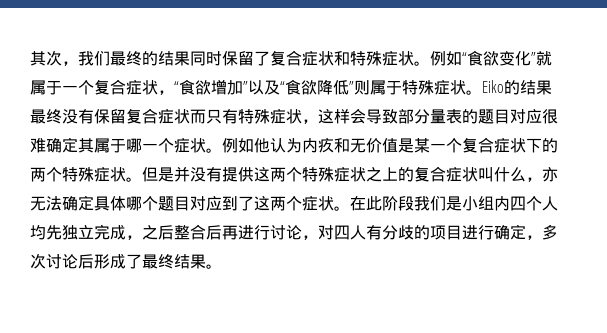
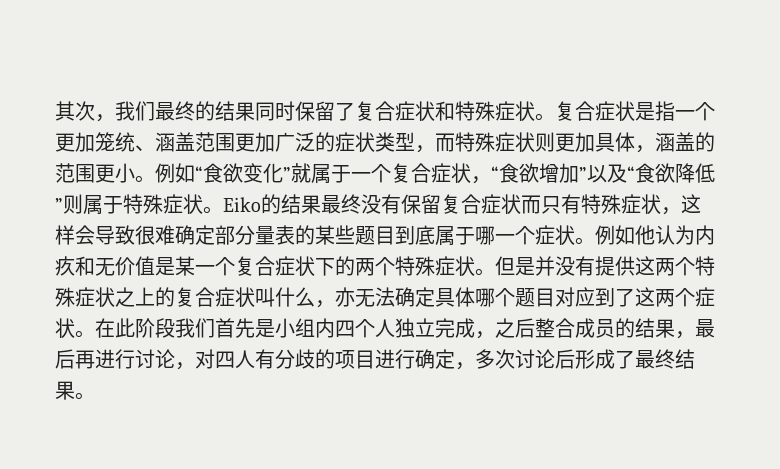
(430, 63) none -> [555,101,715,121] [55,132,715,153] [55,163,155,183] 复合症状是指一个更加笼统、涵盖范围更加广泛的症状类型，而特殊症状则更加具体，涵盖的范围更小。
(398, 116) none -> [135,225,215,245] 很难确定
[478,109,558,124] [30,137,94,153] 题目对应很难确定其 -> [315,225,435,245] 某些题目到底
(446, 203) none -> [215,318,255,338] 首先
[30,225,62,240] 均先 -> (395, 328) none
(206, 232) none -> [575,318,715,339] 成员的结果，最

